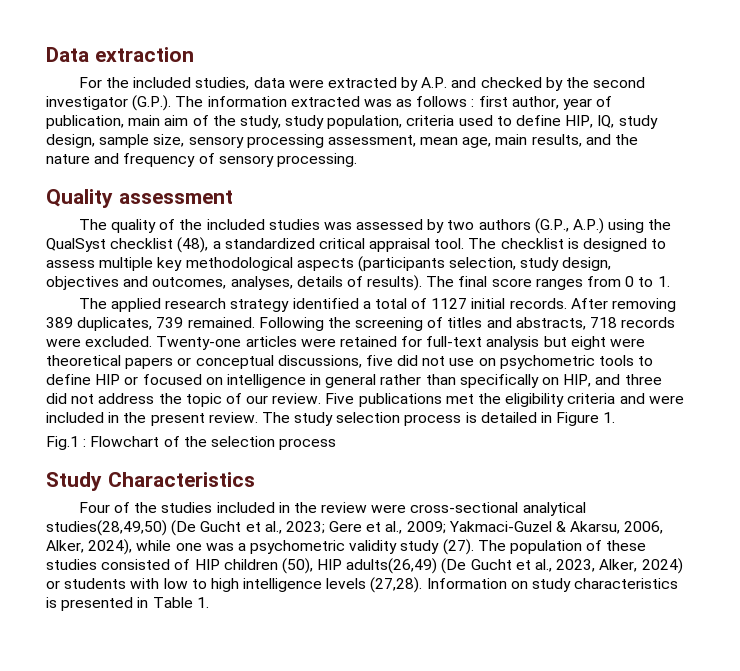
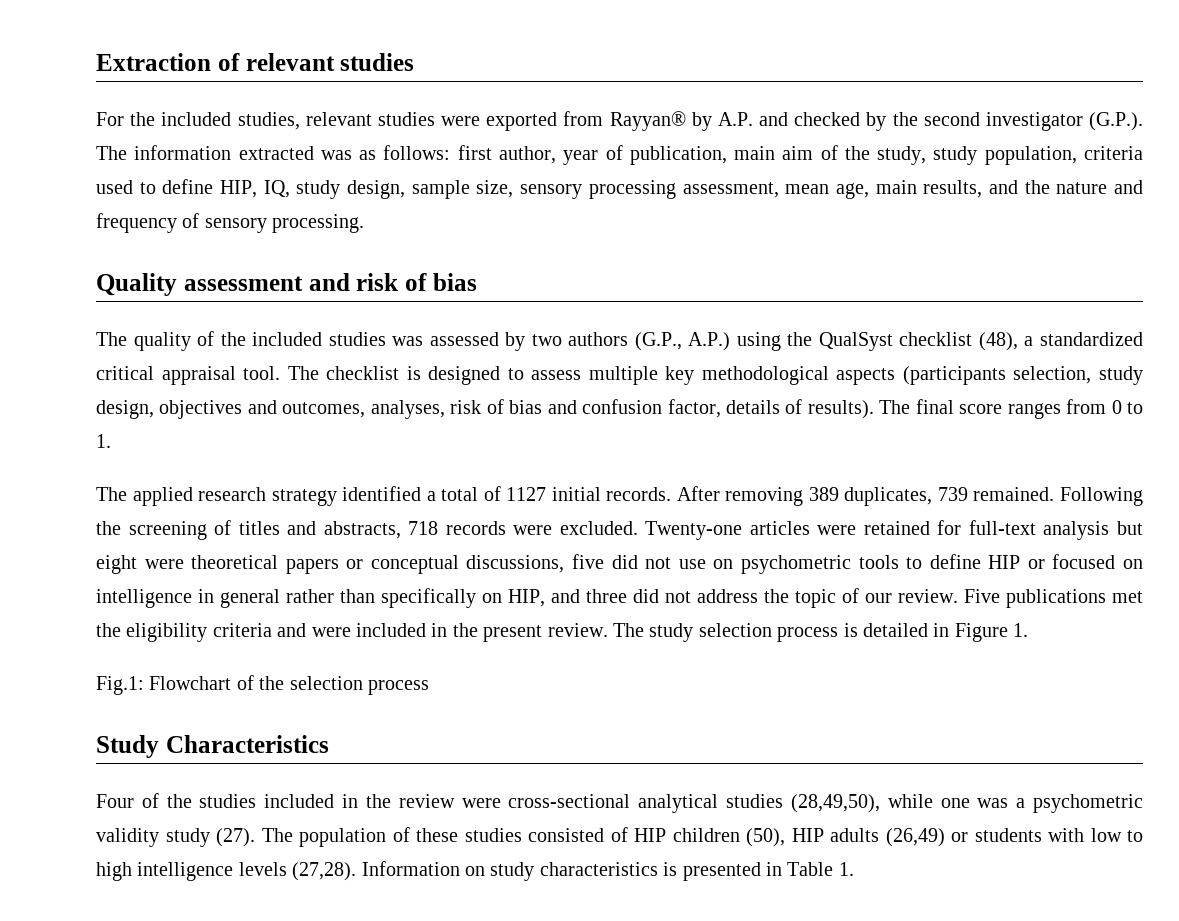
[46,47,194,62] Data extraction -> [96,53,415,71] Extraction of relevant studies
[253,77,397,88] data were extracted -> [305,111,686,131] relevant studies were exported from Rayyan®
[416,96,475,107] follows : -> [383,145,451,160] follows:
(233, 197) none -> [308,273,477,291] and risk of bias
(293, 283) none -> [450,399,721,418] risk of bias and confusion factor,
[46,436,87,450] Fig.1 : -> [96,676,144,695] Fig.1:
[46,520,664,536] [46,539,133,555] studies(28,49,50) (De Gucht et al., 2023; Gere et al., 2009; Yakmaci‐Guzel & Akarsu, 2006, Alker, 2024), -> [726,794,880,813] studies (28,49,50),
[346,558,683,574] adults(26,49) (De Gucht et al., 2023, Alker, 2024) -> [830,828,945,847] adults (26,49)

